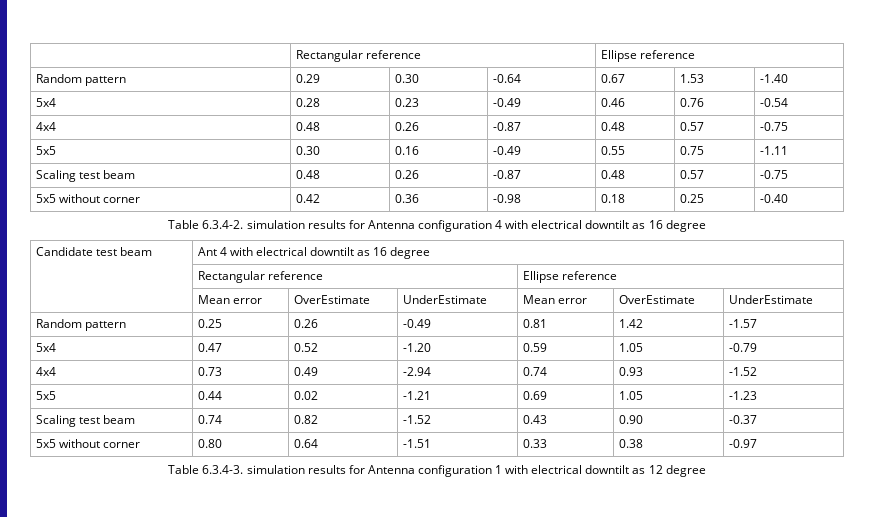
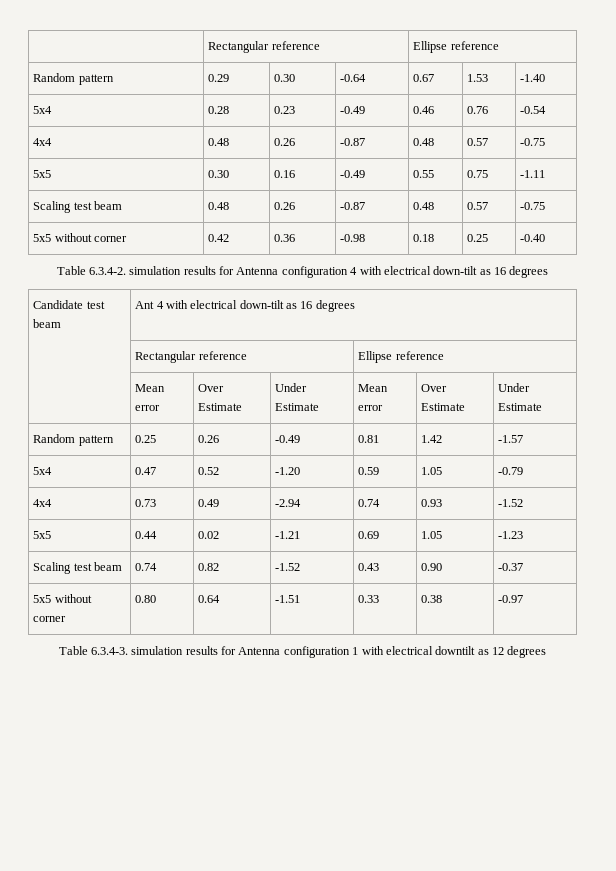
[585,220,706,232] downtilt as 16 degree -> [433,266,549,278] down-tilt as 16 degrees
[309,247,431,259] downtilt as 16 degree -> [239,300,355,312] down-tilt as 16 degrees
[293,295,370,304] [402,295,487,304] [522,295,587,304] [618,295,695,304] [728,295,813,304] OverEstimate | UnderEstimate | Mean error | OverEstimate | UnderEstimate -> [198,384,225,392] [198,403,243,411] [275,383,308,392] [275,403,320,411] [358,384,389,392] [358,405,384,411] [421,384,448,392] [421,403,466,411] [498,383,531,392] [498,403,543,411] Over Estimate | Under Estimate | Mean error | Over Estimate | Under Estimate
[665,465,706,477] degree -> [507,646,547,658] degrees

